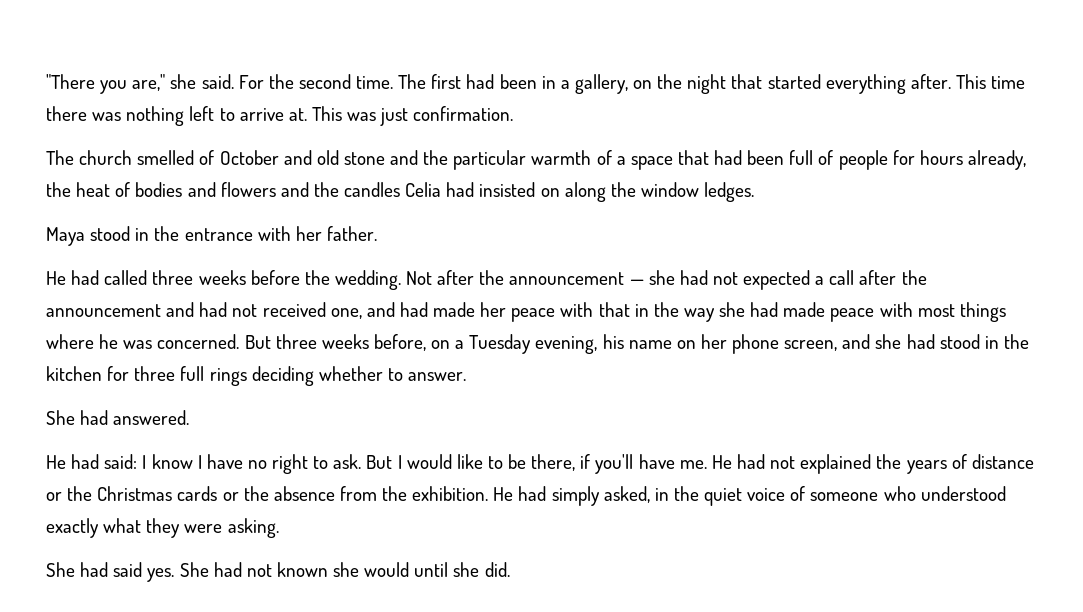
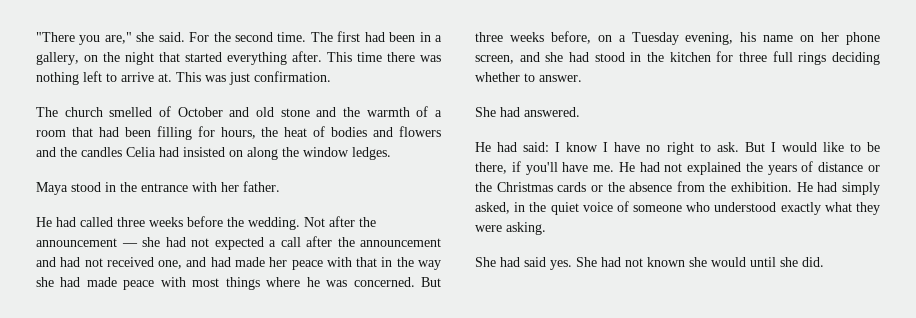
[453,150,527,170] particular -> (360, 112) none
[630,156,673,170] space -> [36,130,66,137] room
[789,150,1026,170] full of people for hours already, -> [156,126,256,140] filling for hours,

